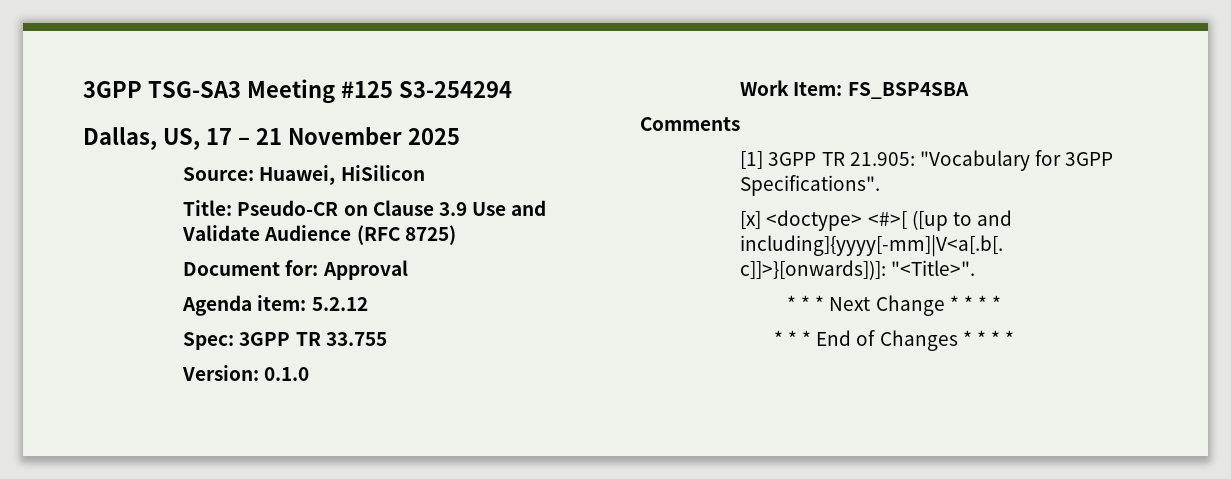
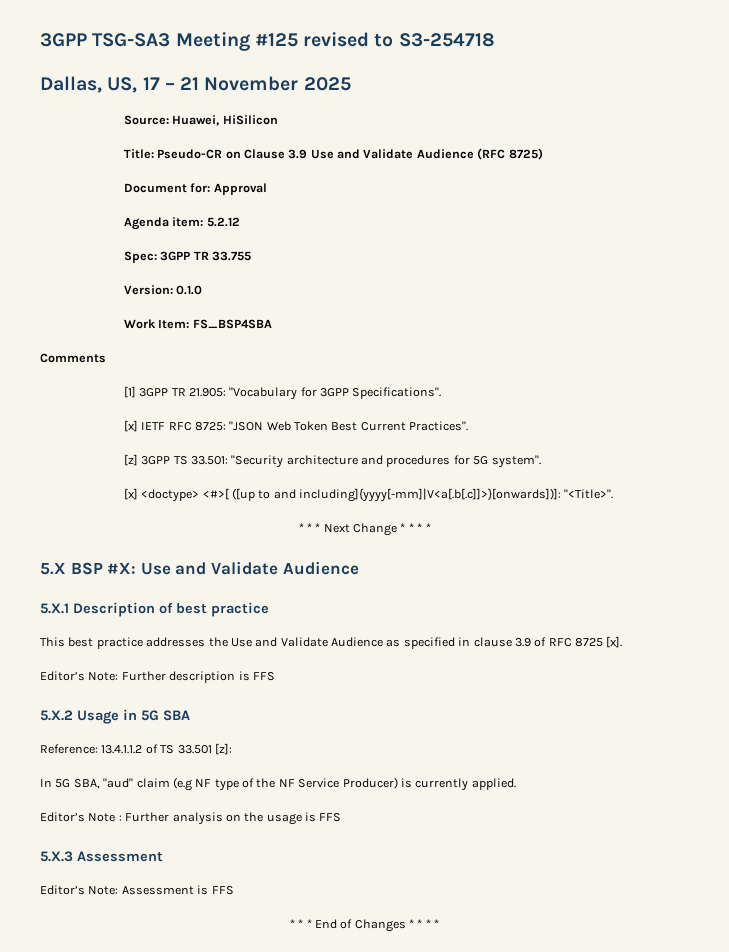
[398,81,512,98] S3-254294 -> [303,32,495,47] revised to S3-254718
(881, 185) none -> [123,420,469,432] [123,454,541,468] // [x] IETF RFC 8725: "JSON Web Token Best Current Practices". // [z] 3GPP TS 33.501: "Security architecture and procedures for 5G system".
(1002, 303) none -> [40,561,359,575] [40,602,269,617] [40,636,623,649] [40,671,275,683] [40,709,190,724] [40,743,232,755] [40,777,516,791] [40,812,342,825] [40,851,163,862] [40,885,234,895] // 5.X BSP #X: Use and Validate Audience // 5.X.1 Description of best practice // This best practice addresses the Use and Validate Audience as specified in clause 3.9 of RFC 8725 [x]. // Editor’s Note: Further description is FFS // 5.X.2 Usage in 5G SBA // Reference: 13.4.1.1.2 of TS 33.501 [z]: // In 5G SBA, "aud" claim (e.g NF type of the NF Service Producer) is currently applied. // Editor’s Note : Further analysis on the usage is FFS // 5.X.3 Assessment // Editor’s Note: Assessment is FFS

